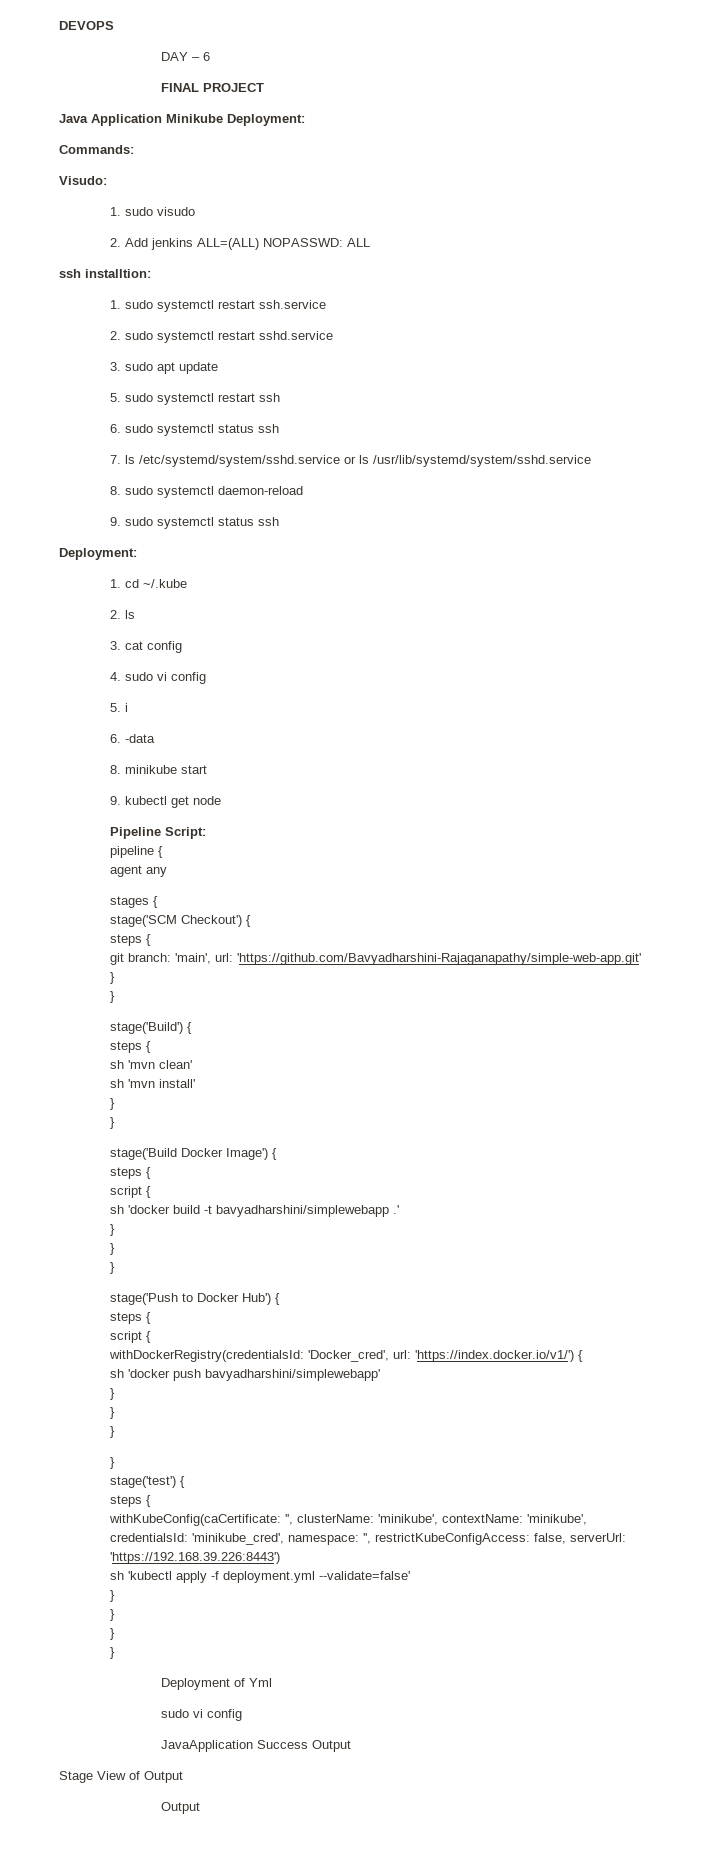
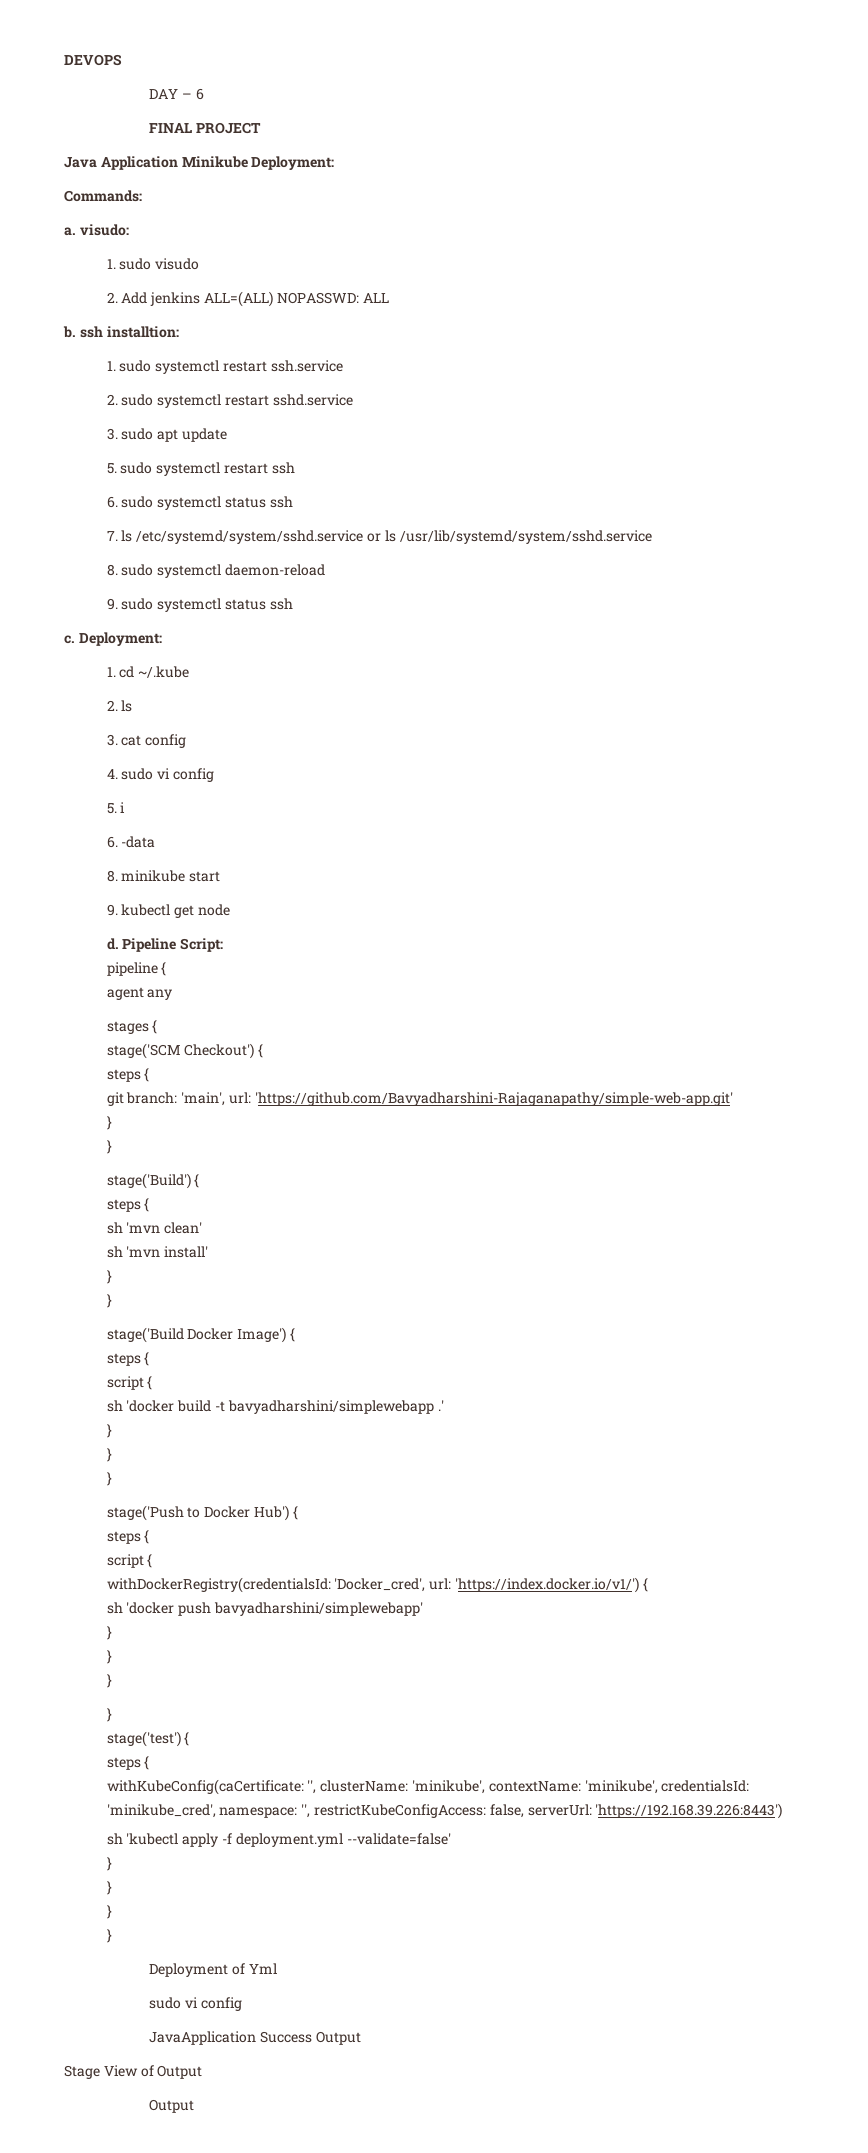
[59,176,107,185] Visudo: -> [64,224,129,236] a. visudo:
(371, 242) none -> [63,326,76,338] b.
(280, 521) none -> [64,635,75,644] c.
(222, 800) none -> [106,938,119,950] d.

